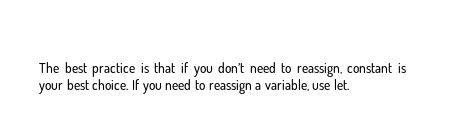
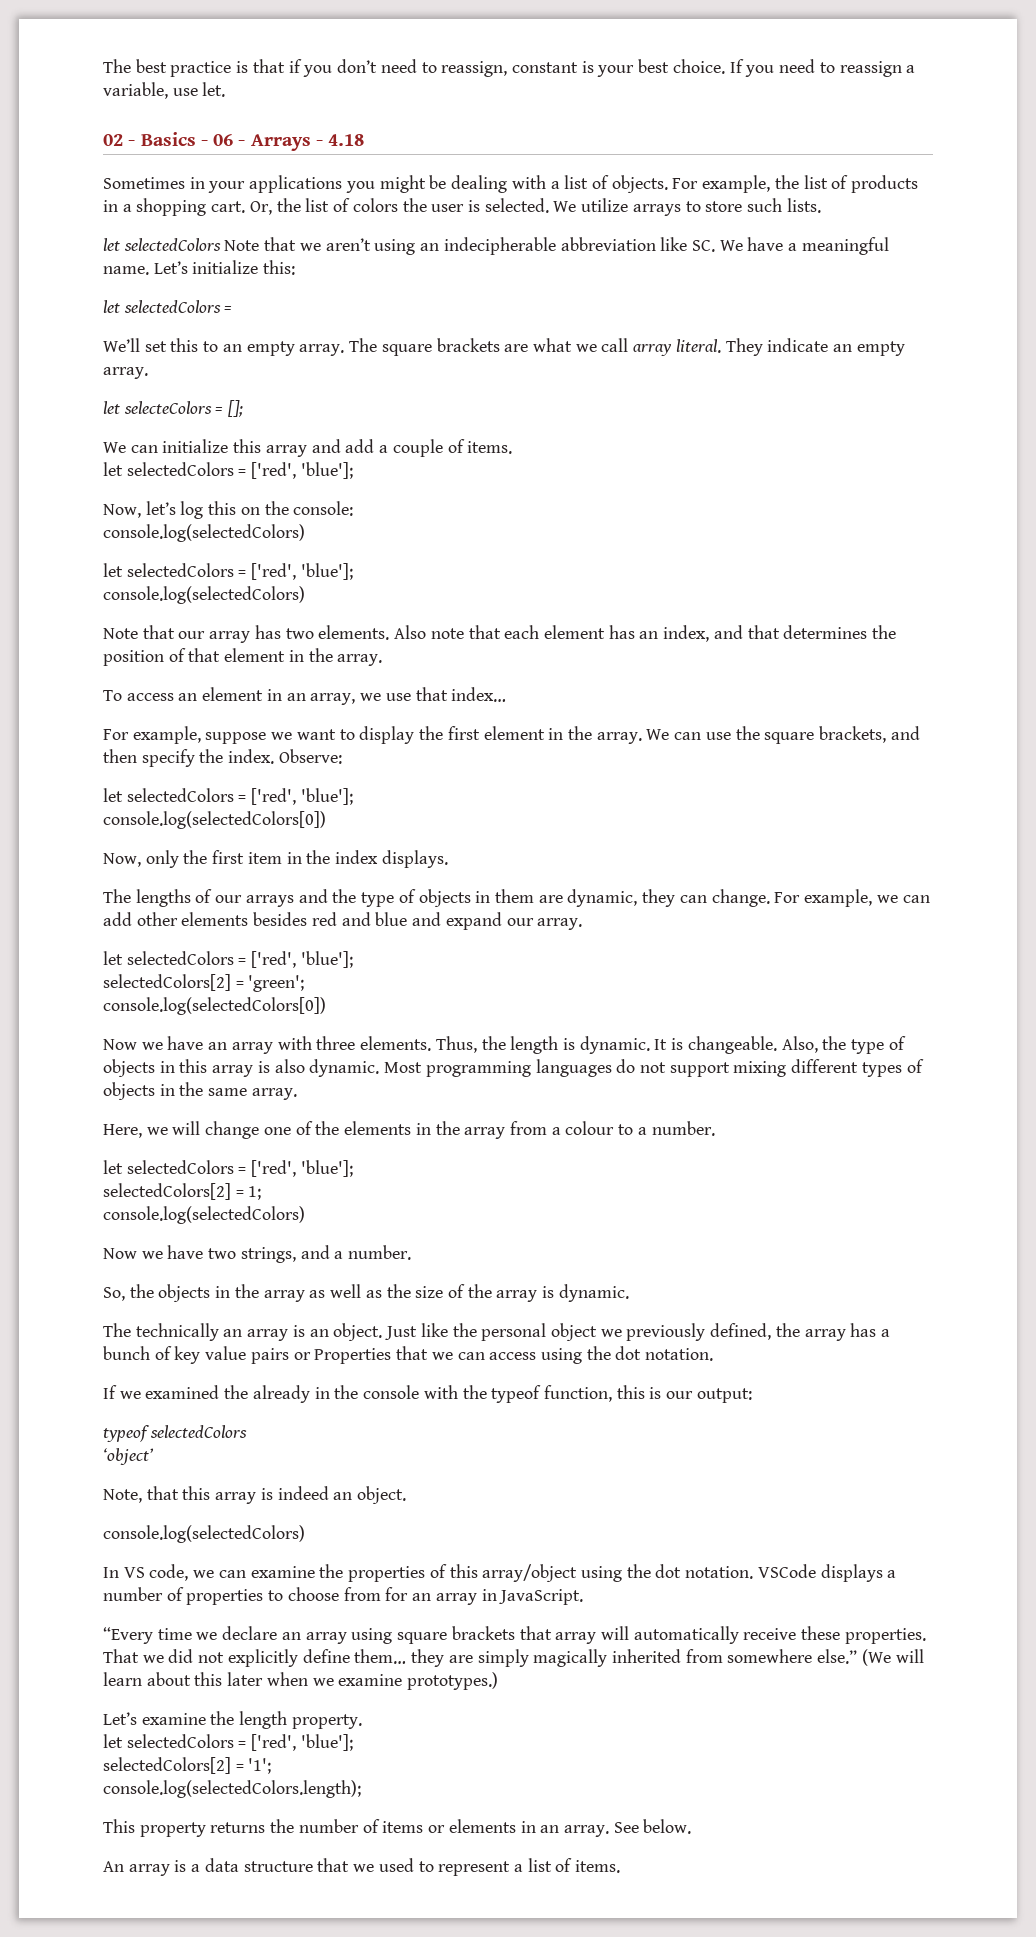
(350, 84) none -> [103,132,365,151] [103,175,919,193] [103,198,821,216] [103,237,889,255] [103,260,296,275] [103,300,233,313] [103,338,905,356] [103,367,148,379] [103,400,244,417] [103,439,513,457] [103,462,353,479] [103,501,354,519] [103,524,305,542] [103,563,353,580] [103,586,305,604] [103,625,897,643] [103,648,383,666] [103,687,507,705] [103,726,920,744] [103,749,342,767] [103,788,353,805] [103,811,326,829] [103,850,448,868] [103,889,930,907] [103,912,583,930] [103,951,353,968] [103,974,305,992] [103,997,326,1015] [103,1036,906,1054] [103,1059,924,1077] [103,1082,297,1100] [103,1121,715,1139] [103,1160,353,1177] [103,1183,262,1200] [103,1206,305,1224] [103,1245,412,1263] [103,1284,629,1302] [103,1323,891,1341] [103,1346,714,1364] [103,1385,752,1403] [103,1425,247,1442] [103,1448,154,1465] [103,1486,407,1504] [103,1525,305,1543] [103,1564,897,1582] [103,1587,584,1605] [103,1626,926,1644] [103,1649,924,1667] [103,1672,499,1690] [103,1711,362,1729] [103,1734,353,1751] [103,1757,272,1774] [103,1780,361,1798] [103,1819,692,1837] [103,1858,621,1876] // 02 - Basics - 06 - Arrays - 4.18 // Sometimes in your applications you might be dealing with a list of objects. For example, the list of products in a shopping cart. Or, the list of colors the user is selected. We utilize arrays to store such lists. // let selectedColors Note that we aren’t using an indecipherable abbreviation like SC. We have a meaningful name. Let’s initialize this: // let selectedColors = // We’ll set this to an empty array. The square brackets are what we call array literal. They indicate an empty array. // let selecteColors = []; // We can initialize this array and add a couple of items. // let selectedColors = ['red', 'blue']; // Now, let’s log this on the console: // console.log(selectedColors) // let selectedColors = ['red', 'blue']; // console.log(selectedColors) // Note that our array has two elements. Also note that each element has an index, and that determines the position of that element in the array. // To access an element in an array, we use that index… // For example, suppose we want to display the first element in the array. We can use the square brackets, and then specify the index. Observe: // let selectedColors = ['red', 'blue']; // console.log(selectedColors[0]) // Now, only the first item in the index displays. // The lengths of our arrays and the type of objects in them are dynamic, they can change. For example, we can add other elements besides red and blue and expand our array. // let selectedColors = ['red', 'blue']; // selectedColors[2] = 'green'; // console.log(selectedColors[0]) // Now we have an array with three elements. Thus, the length is dynamic. It is changeable. Also, the type of objects in this array is also dynamic. Most programming languages do not support mixing different types of objects in the same array. // Here, we will change one of the elements in the array from a colour to a number. // let selectedColors = ['red', 'blue']; // selectedColors[2] = 1; // console.log(selectedColors) // Now we have two strings, and a number. // So, the objects in the array as well as the size of the array is dynamic. // The technically an array is an object. Just like the personal object we previously defined, the array has a bunch of key value pairs or Properties that we can access using the dot notation. // If we examined the already in the console with the typeof function, this is our output: // typeof selectedColors // ‘object’ // Note, that this array is indeed an object. // console.log(selectedColors) // In VS code, we can examine the properties of this array/object using the dot notation. VSCode displays a number of properties to choose from for an array in JavaScript. // “Every time we declare an array using square brackets that array will automatically receive these properties. That we did not explicitly define them… they are simply magically inherited from somewhere else.” (We will learn about this later when we examine prototypes.) // Let’s examine the length property. // let selectedColors = ['red', 'blue']; // selectedColors[2] = '1'; // console.log(selectedColors.length); // This property returns the number of items or elements in an array. See below. // An array is a data structure that we used to represent a list of items.

